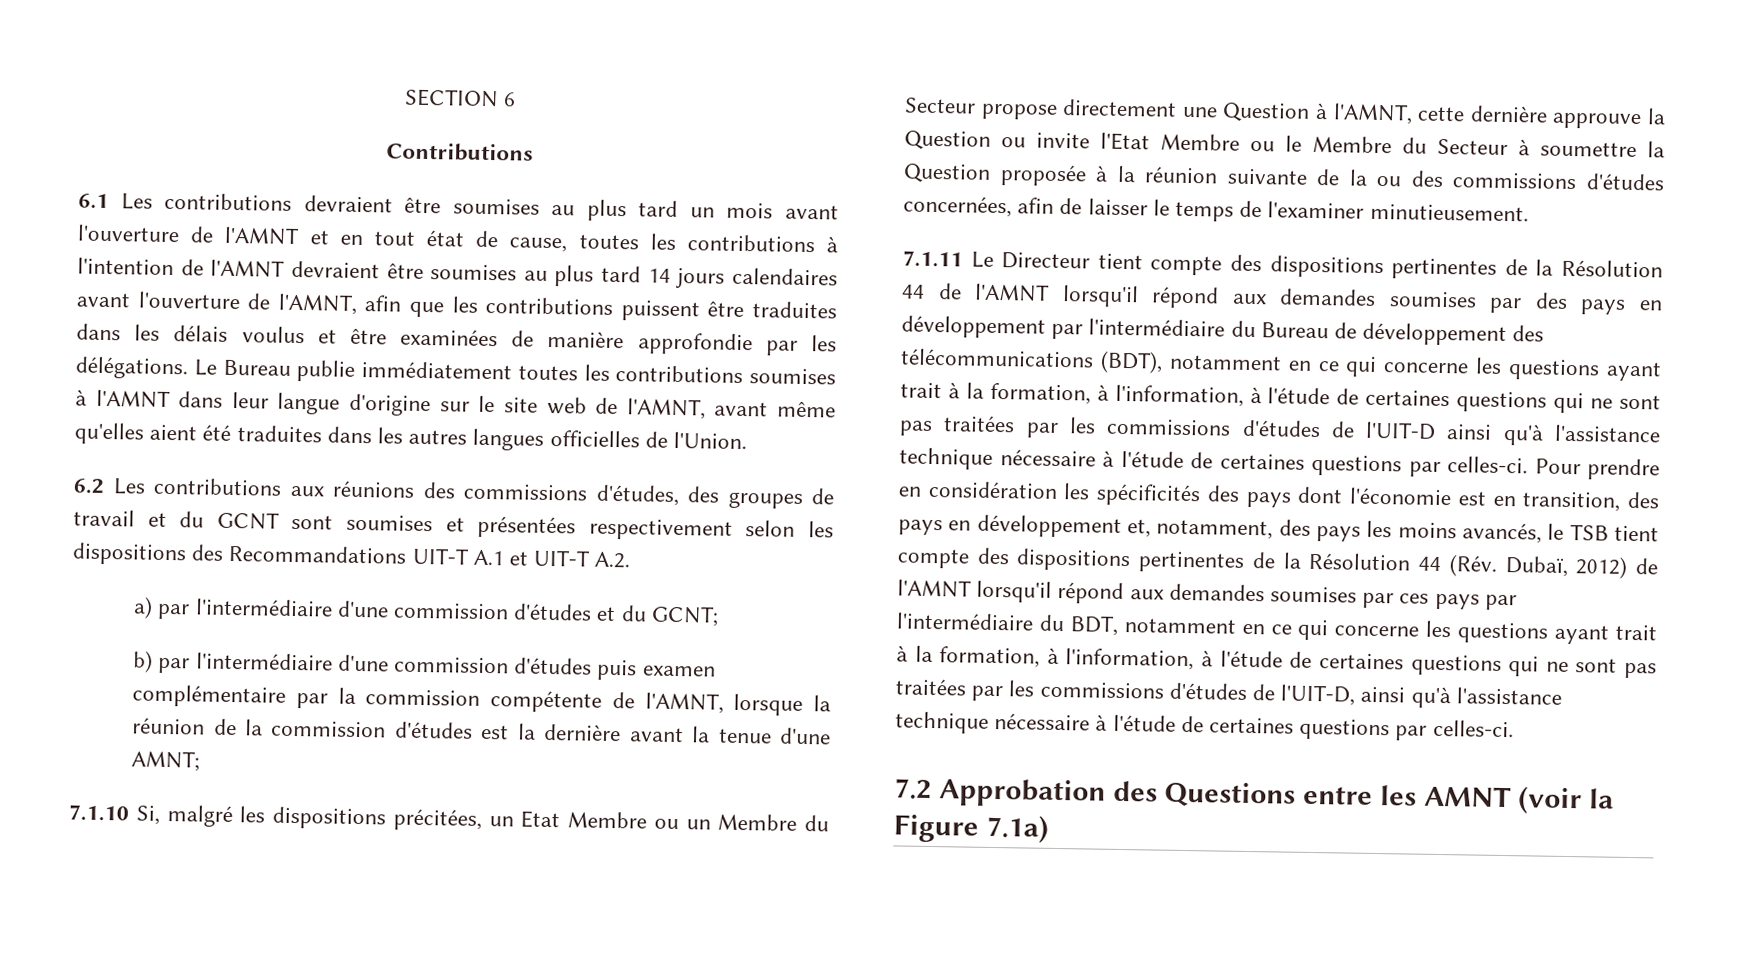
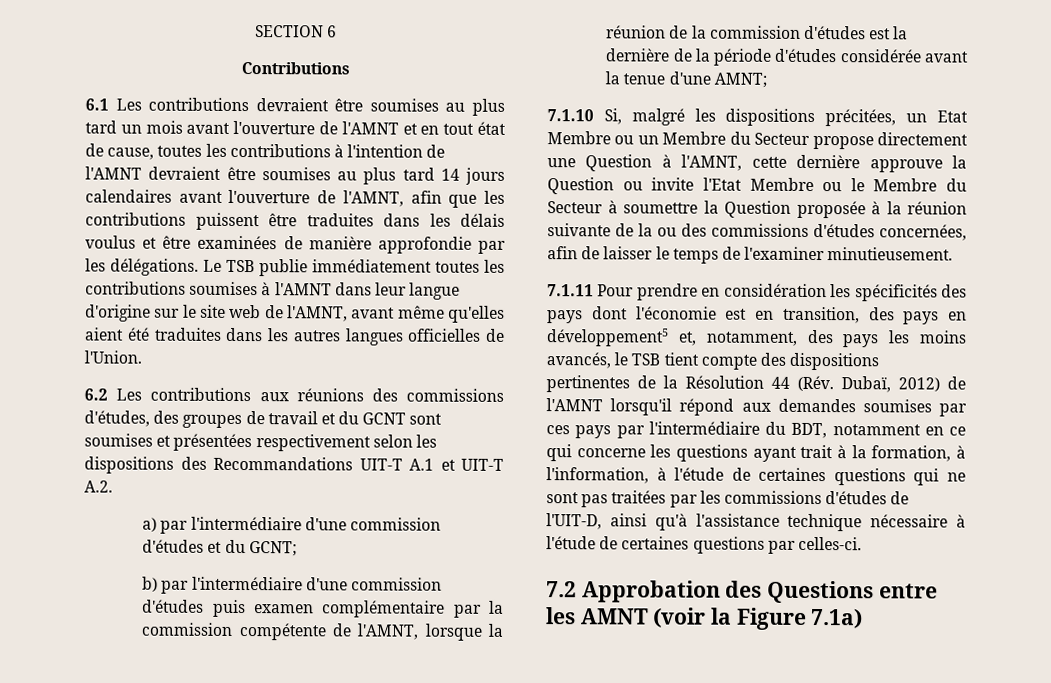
[222,359,291,376] Bureau -> [226,259,255,273] TSB
(622, 732) none -> [672,48,922,66] de la période d'études considérée
[970,251,1663,280] [901,283,1663,315] [901,315,1545,347] [900,348,1663,382] [900,382,1661,414] [899,415,1661,446] [899,447,1528,477] Le Directeur tient compte des dispositions pertinentes de la Résolution 44 de l'AMNT lorsqu'il répond aux demandes soumises par des pays en développement par l'intermédiaire du Bureau de développement des télécommunications (BDT), notamment en ce qui concerne les questions ayant trait à la formation, à l'information, à l'étude de certaines questions qui ne sont pas traitées par les commissions d'études de l'UIT-D ainsi qu'à l'assistance technique nécessaire à l'étude de certaines questions par celles-ci. -> (594, 290) none
[976,514,1122,538] développement -> [546,328,669,347] développement5

